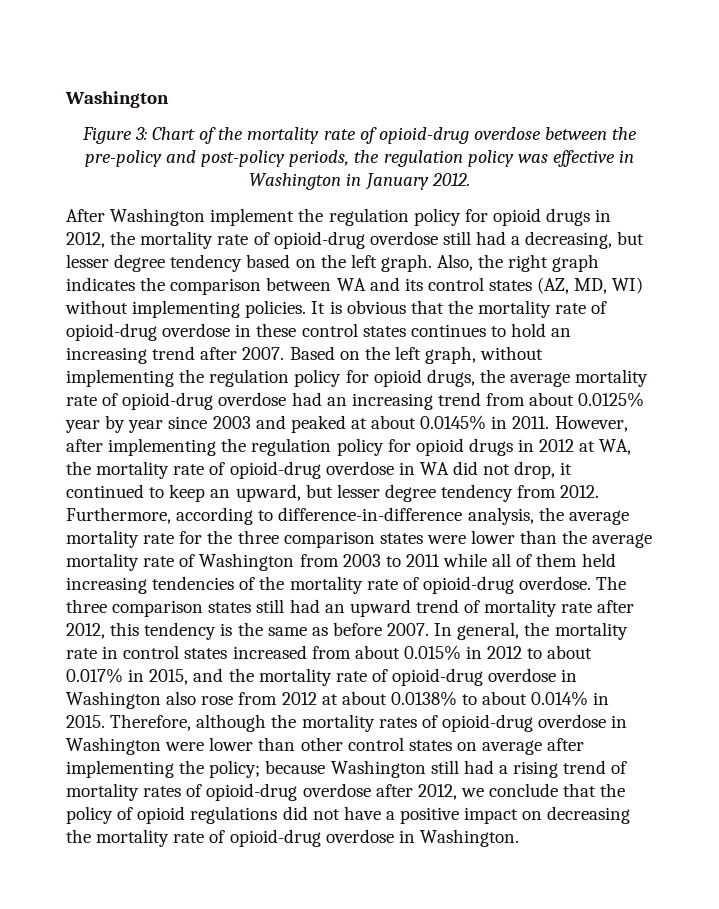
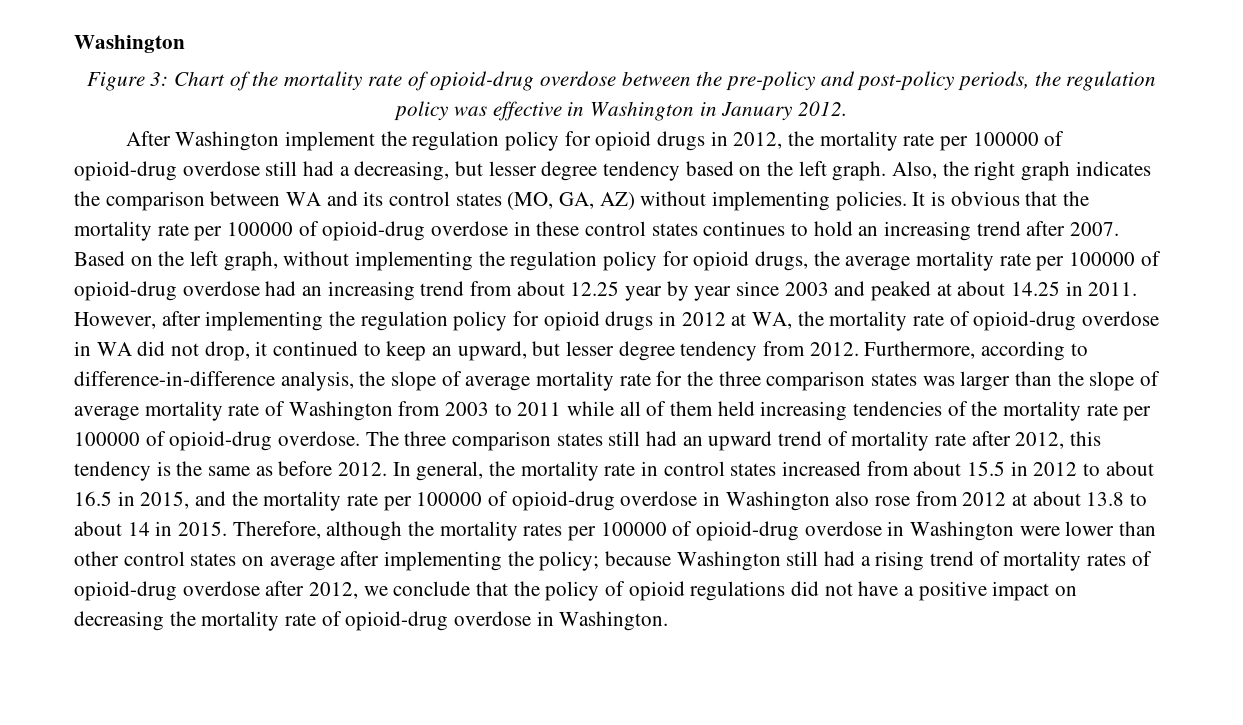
(249, 239) none -> [939,132,1039,151] per 100000
[537,277,644,294] (AZ, MD, WI) -> [507,192,635,210] (MO, GA, AZ)
(587, 308) none -> [194,222,294,241] per 100000
(97, 400) none -> [1036,252,1136,271] per 100000
[578,392,645,407] 0.0125% -> [570,281,620,296] 12.25
[420,415,487,430] 0.0145% -> [1011,281,1061,296] 14.25
(564, 514) none -> [391,371,462,391] slope of
[426,530,588,544] were lower than the -> [922,371,1161,391] was larger than the slope of
(398, 584) none -> [1123,406,1152,421] [74,432,140,446] per 100000
[387,623,430,636] 2007. -> [338,462,388,476] 2012.
[403,645,461,660] 0.015% -> [967,461,1006,476] 15.5
[66,668,123,683] 0.017% -> [74,491,112,506] 16.5
(367, 676) none -> [383,492,483,511] per 100000
[390,691,589,706] 0.0138% to about 0.014% -> [1086,492,1148,506] [74,521,150,536] 13.8 to about 14
(417, 722) none -> [568,522,667,541] per 100000

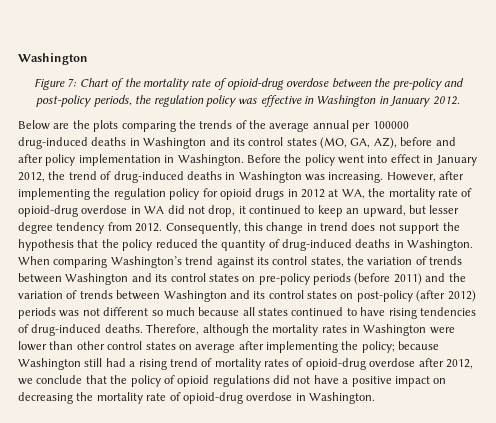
[150,72,169,86] 3: -> [67,78,78,87] 7:
[125,131,1065,151] [74,161,1151,181] [74,191,322,211] After Washington implement the regulation policy for opioid drugs in 2012, the mortality rate per 100000 of opioid-drug overdose still had a decreasing, but lesser degree tendency based on the left graph. Also, the right graph indicates the comparison between WA -> [18,120,409,132] [18,137,207,149] Below are the plots comparing the trends of the average annual per 100000 drug-induced deaths in Washington
[599,191,1090,211] [74,221,1120,241] [74,251,1161,271] [74,281,1138,301] AZ) without implementing policies. It is obvious that the mortality rate per 100000 of opioid-drug overdose in these control states continues to hold an increasing trend after 2007. Based on the left graph, without implementing the regulation policy for opioid drugs, the average mortality rate per 100000 of opioid-drug overdose had an increasing trend from about 12.25 year by year since 2003 and peaked at about 14.25 in 2011. -> [373,137,456,149] [18,154,477,166] [18,171,384,183] AZ), before and after policy implementation in Washington. Before the policy went into effect in January 2012, the trend of drug-induced deaths in Washington was increasing.
[864,341,1088,361] [74,371,1161,391] [74,401,1152,421] [74,431,1102,451] [74,461,1154,481] [74,491,1148,511] [74,521,228,536] Furthermore, according to difference-in-difference analysis, the slope of average mortality rate for the three comparison states was larger than the slope of average mortality rate of Washington from 2003 to 2011 while all of them held increasing tendencies of the mortality rate per 100000 of opioid-drug overdose. The three comparison states still had an upward trend of mortality rate after 2012, this tendency is the same as before 2012. In general, the mortality rate in control states increased from about 15.5 in 2012 to about 16.5 in 2015, and the mortality rate per 100000 of opioid-drug overdose in Washington also rose from 2012 at about 13.8 to about 14 in 2015. -> [165,222,460,234] [18,239,474,251] [18,256,463,268] [18,273,466,285] [18,290,476,302] [18,307,476,319] [18,324,143,336] Consequently, this change in trend does not support the hypothesis that the policy reduced the quantity of drug-induced deaths in Washington. When comparing Washington’s trend against its control states, the variation of trends between Washington and its control states on pre-policy periods (before 2011) and the variation of trends between Washington and its control states on post-policy (after 2012) periods was not different so much because all states continued to have rising tendencies of drug-induced deaths.
[568,521,882,541] per 100000 of opioid-drug overdose -> (347, 329) none

